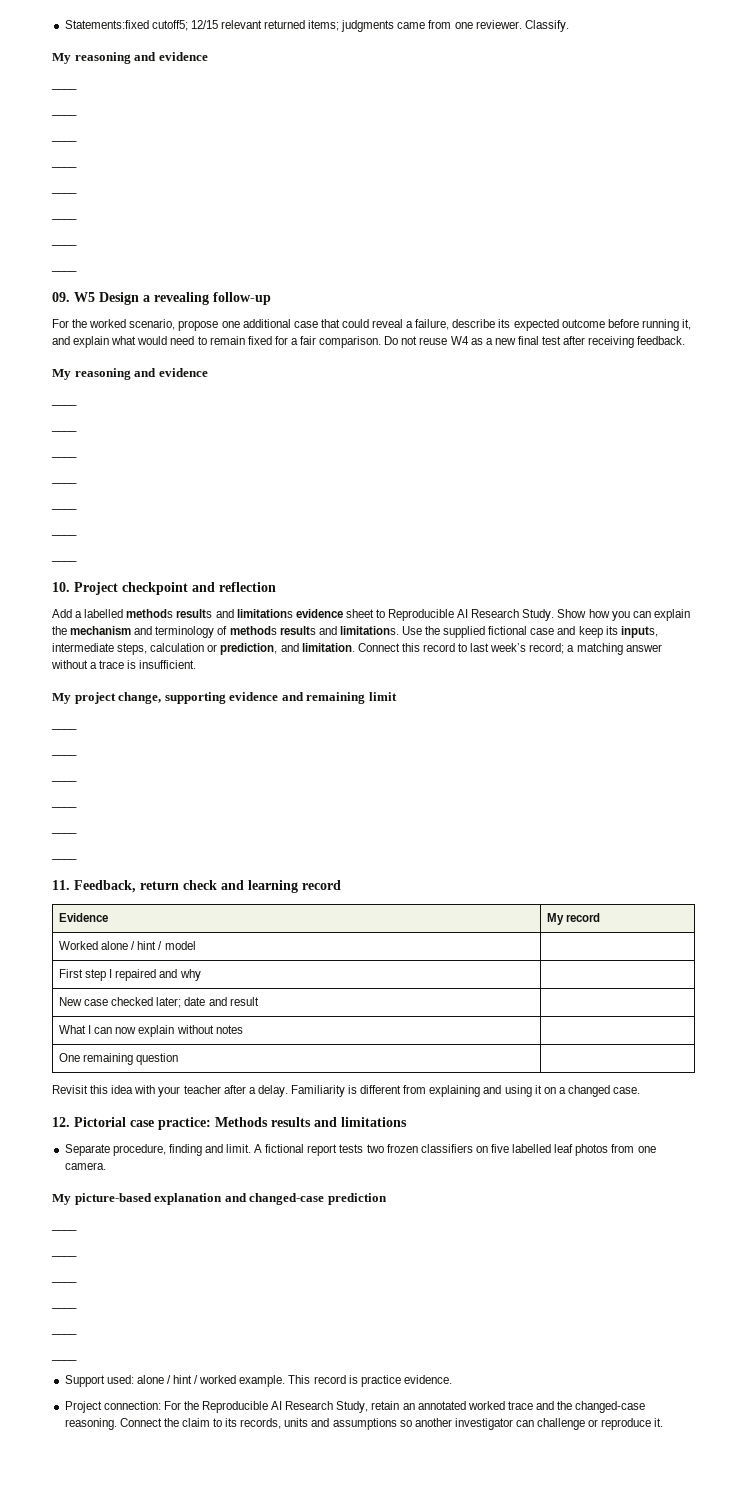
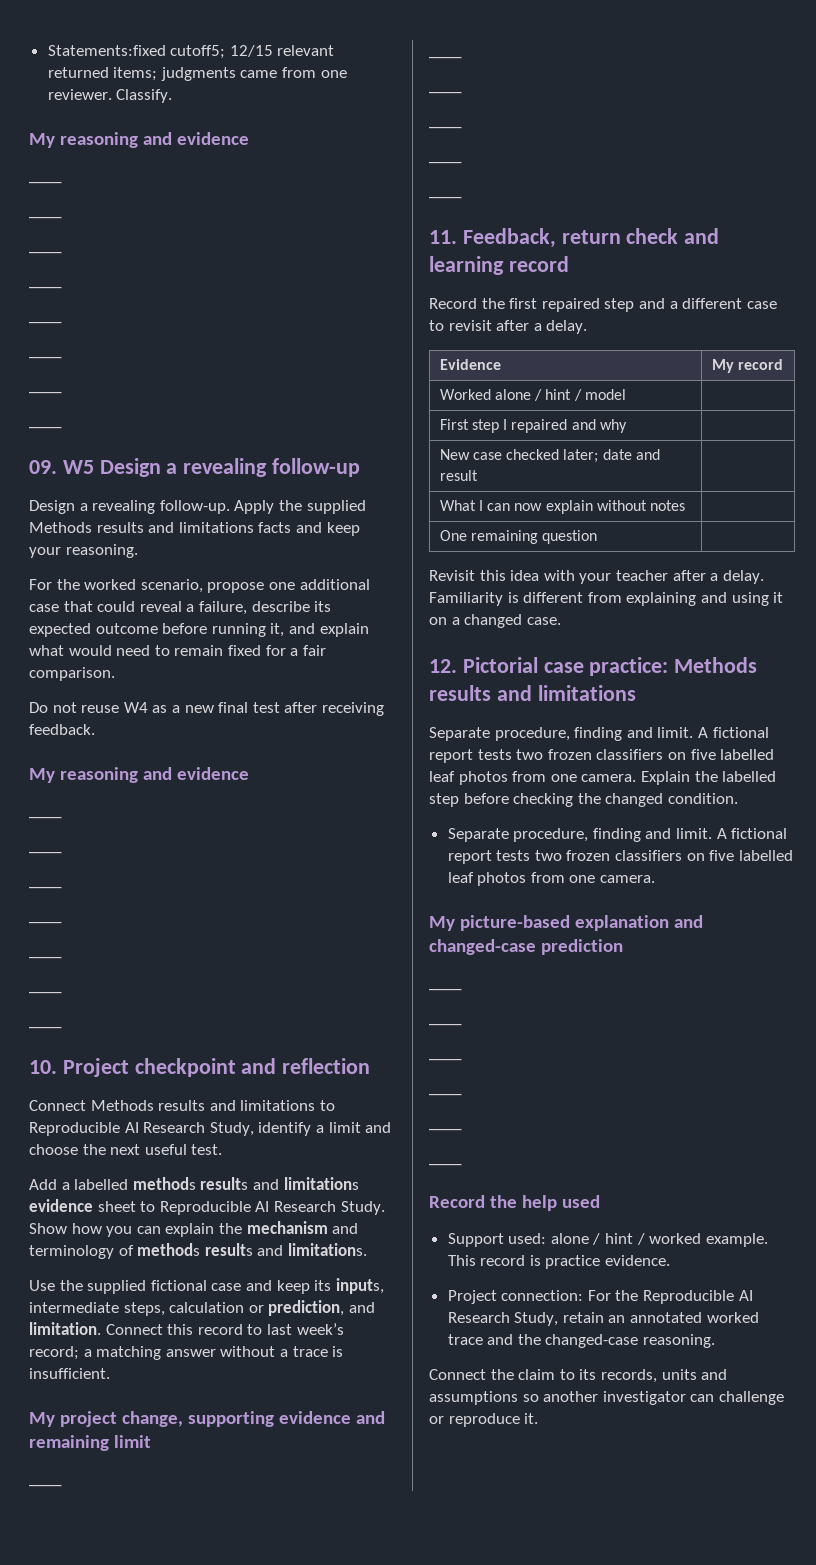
(271, 298) none -> [29,500,366,514] [29,522,360,536] [29,544,138,558] // Design a revealing follow-up. Apply the supplied Methods results and limitations facts and keep your reasoning.
(382, 342) none -> (115, 674) //
(276, 587) none -> [29,1100,335,1111] [29,1122,392,1136] [29,1144,223,1155] // Connect Methods results and limitations to Reproducible AI Research Study, identify a limit and choose the next useful test.
(399, 630) none -> (367, 1249) //
(341, 885) none -> [429,298,777,312] [429,320,588,334] // Record the first repaired step and a different case to revisit after a delay.
(407, 1122) none -> [429,727,769,741] [429,749,775,763] [429,771,777,785] [429,793,738,807] // Separate procedure, finding and limit. A fictional report tests two frozen classifiers on five labelled leaf photos from one camera. Explain the labelled step before checking the changed condition.
(77, 1359) none -> [429,1195,600,1211] // Record the help used
(117, 1424) none -> (716, 1341) //

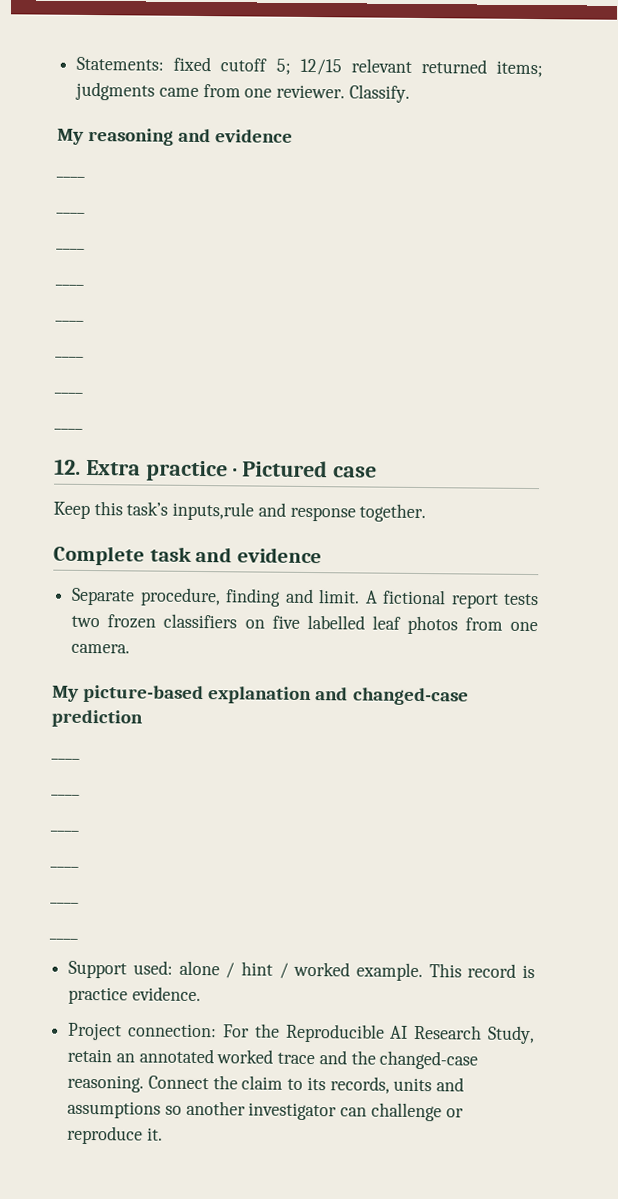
[47,45,226,59] Statements:fixed cutoff5; -> [76,56,291,75] Statements: fixed cutoff 5;
[29,458,361,477] [29,500,366,514] [29,522,360,536] [29,544,138,558] [29,579,370,593] [29,601,332,615] [29,623,369,637] [29,645,326,656] [29,667,115,681] [29,702,384,716] [29,724,95,735] [29,767,249,783] [29,816,62,819] [29,851,62,854] [29,886,62,889] [29,921,62,924] [29,956,62,959] [29,991,62,994] [29,1026,62,1029] [29,1058,371,1077] [29,1100,335,1111] [29,1122,392,1136] [29,1144,223,1155] [29,1177,359,1190] [29,1199,385,1215] [29,1221,359,1237] [29,1243,367,1259] [29,1278,384,1294] [29,1300,375,1316] [29,1322,344,1335] [29,1346,344,1360] [29,1368,110,1379] [29,1411,385,1427] [29,1435,151,1451] [29,1484,62,1487] [429,56,462,59] [429,91,462,94] [429,126,462,129] [429,161,462,164] [429,196,462,199] [429,228,720,248] [429,256,569,275] [429,298,777,312] [429,320,588,334] [439,359,501,370] [711,359,784,373] [439,389,626,401] [439,419,627,433] [439,449,660,463] [439,470,478,481] [439,500,685,514] [439,530,598,544] [429,570,764,584] [429,592,784,606] [429,614,561,628] [429,657,758,676] [429,685,636,701] [429,727,769,741] [429,749,775,763] [429,771,777,785] [429,793,738,807] 09. W5 Design a revealing follow-up // Design a revealing follow-up. Apply the supplied Methods results and limitations facts and keep your reasoning. // For the worked scenario, propose one additional case that could reveal a failure, describe its expected outcome before running it, and explain what would need to remain fixed for a fair comparison. // Do not reuse W4 as a new final test after receiving feedback. // My reasoning and evidence // ____ // ____ // ____ // ____ // ____ // ____ // ____ // 10. Project checkpoint and reflection // Connect Methods results and limitations to Reproducible AI Research Study, identify a limit and choose the next useful test. // Add a labelled methods results and limitations evidence sheet to Reproducible AI Research Study. Show how you can explain the mechanism and terminology of methods results and limitations. // Use the supplied fictional case and keep its inputs, intermediate steps, calculation or prediction, and limitation. Connect this record to last week’s record; a matching answer without a trace is insufficient. // My project change, supporting evidence and remaining limit // ____ // ____ // ____ // ____ // ____ // ____ // 11. Feedback, return check and learning record // Record the first repaired step and a different case to revisit after a delay. // Evidence | My record // Worked alone / hint / model | // First step I repaired and why | // New case checked later; date and result | // What I can now explain without notes | // One remaining question | // Revisit this idea with your teacher after a delay. Familiarity is different from explaining and using it on a changed case. // 12. Pictorial case practice: Methods results and limitations // Separate procedure, finding and limit. A fictional report tests two frozen classifiers on five labelled leaf photos from one camera. Explain the labelled step before checking the changed condition. -> [54,458,377,482] [53,501,427,523] [53,545,322,566] 12. Extra practice · Pictured case // Keep this task’s inputs,rule and response together. // Complete task and evidence
[429,1195,600,1211] // Record the help used -> (78, 938) none
(716, 1341) // -> (145, 1083) none

